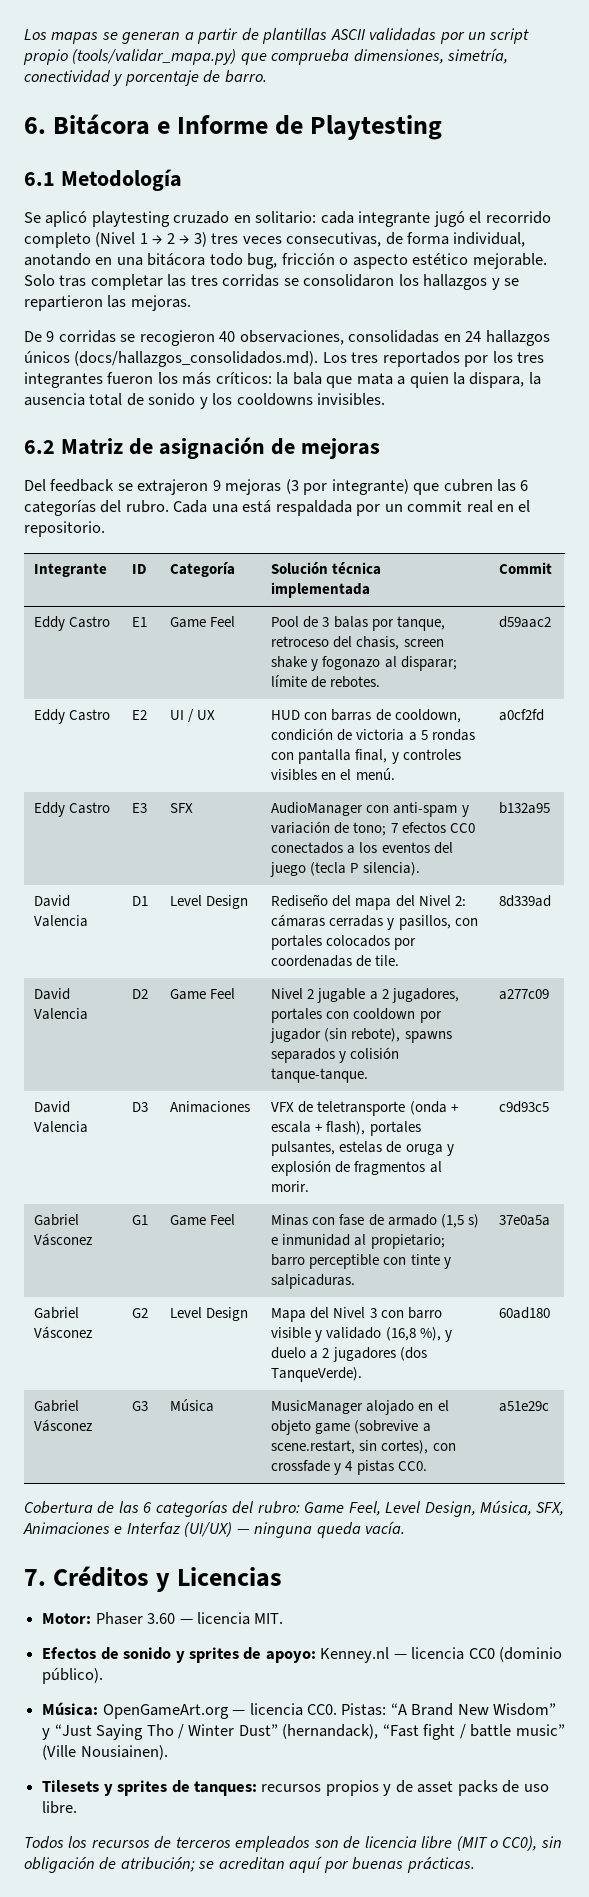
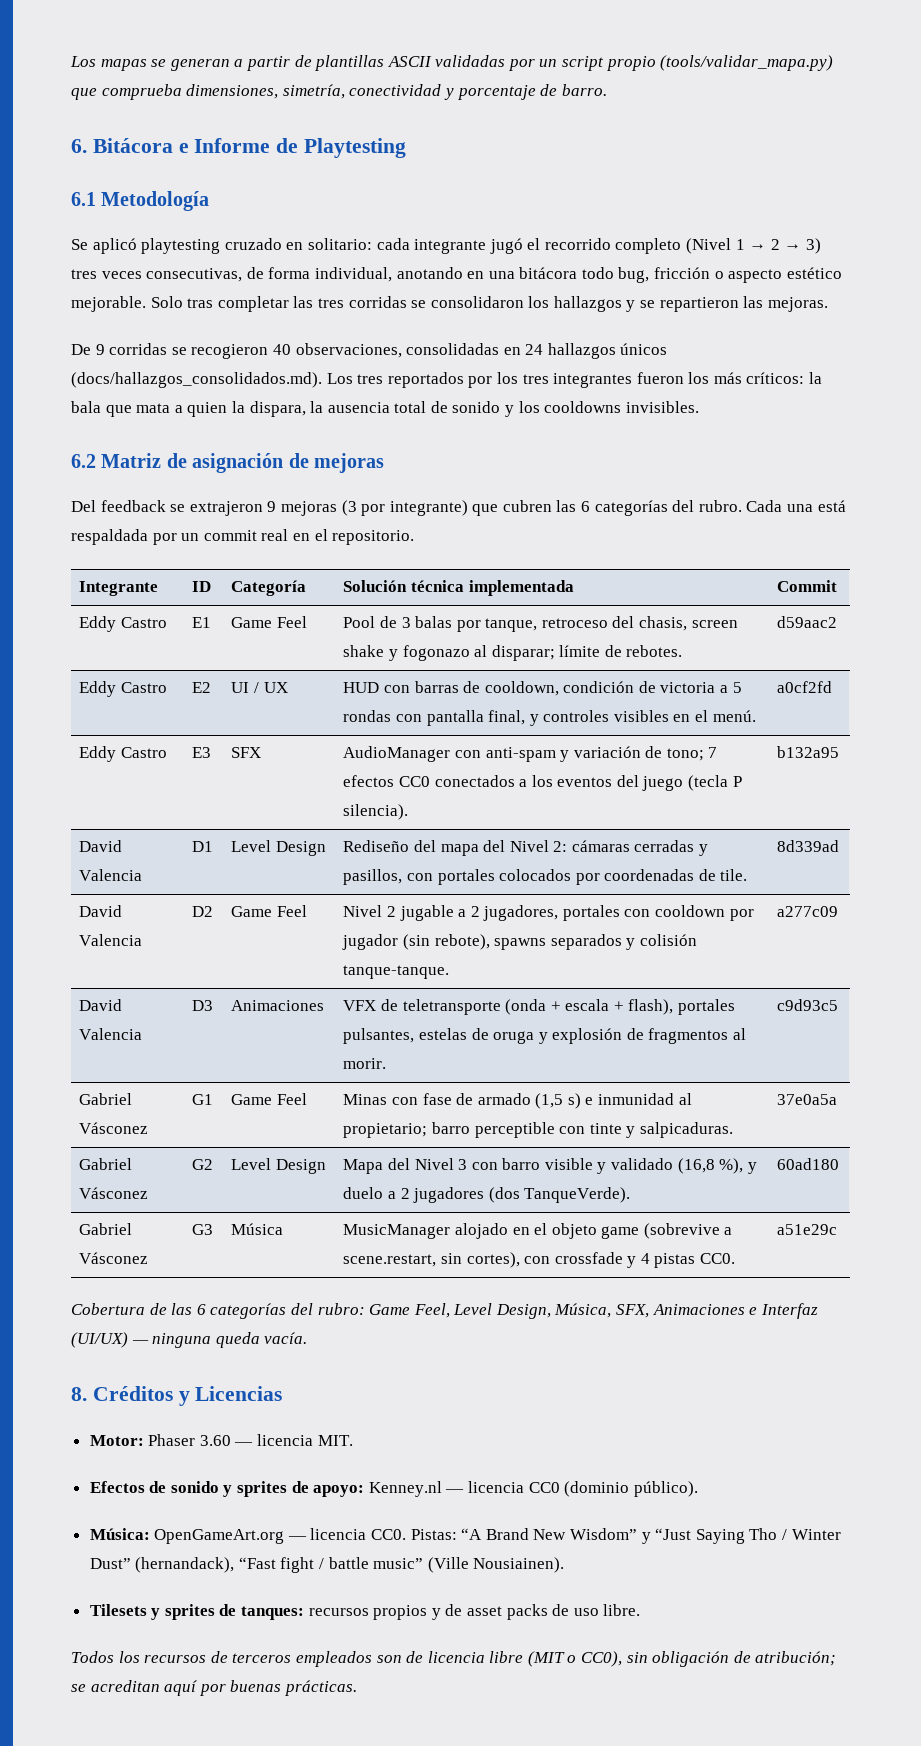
[24,1569,46,1586] 7. -> [71,1387,87,1401] 8.

